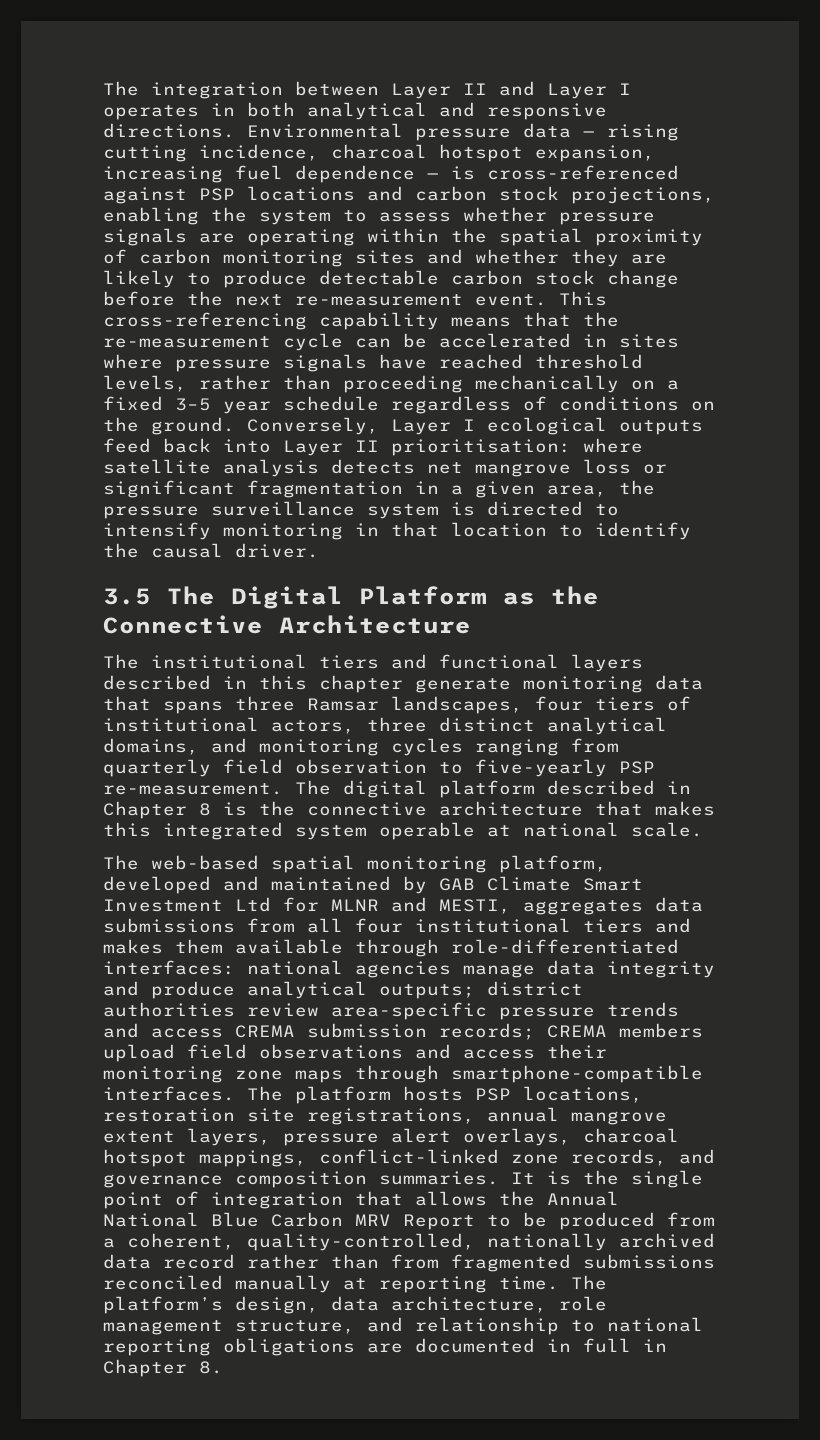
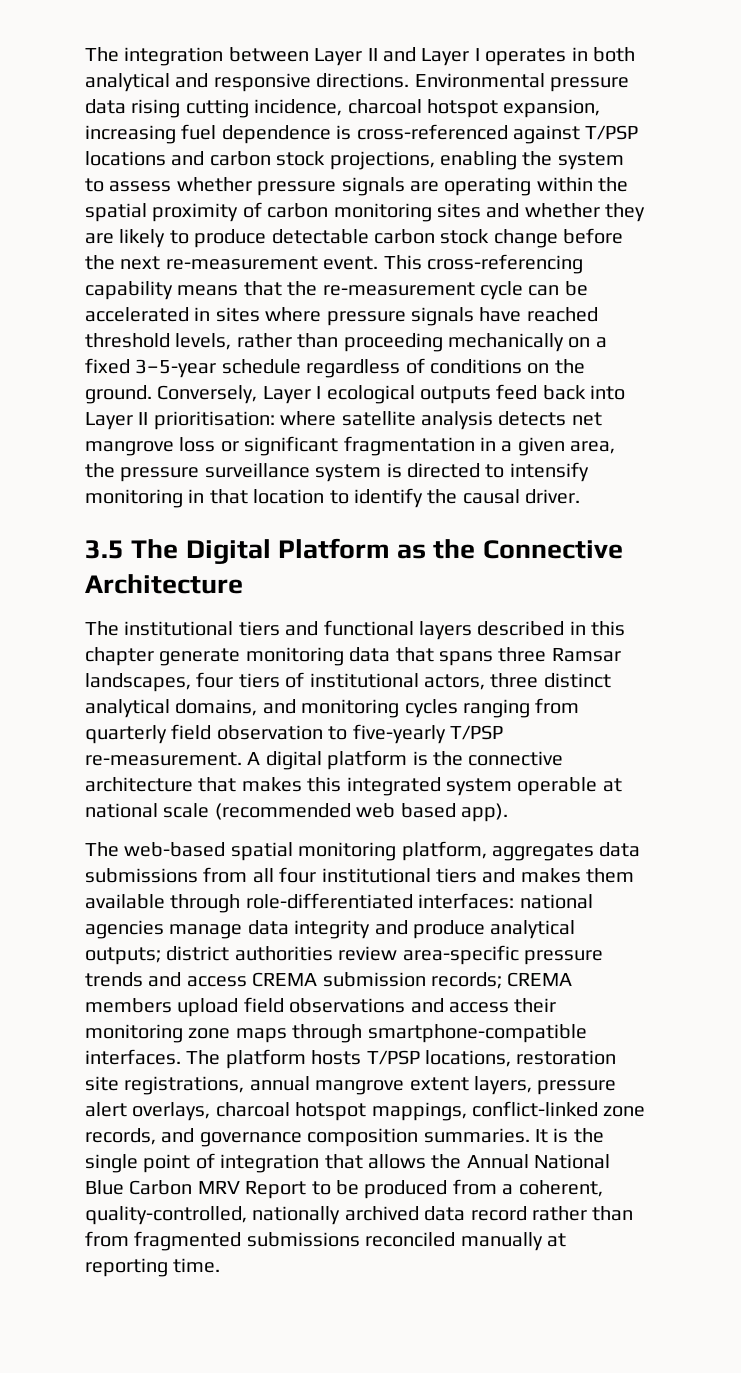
[583,131,595,137] — -> (126, 106) none
[427,173,439,179] — -> (331, 134) none
[199,188,235,201] PSP -> [585,125,639,140] T/PSP
[175,398,271,414] 3–5 year -> [135,359,217,378] 3–5-year
[619,761,655,774] [103,780,691,798] [103,801,211,819] PSP re-measurement. The digital platform described in Chapter 8 -> [450,725,503,740] [85,750,408,770] T/PSP re-measurement. A digital platform
[631,822,703,837] scale. -> [163,803,508,822] scale (recommended web based app).
[103,876,643,894] [103,897,511,914] developed and maintained by GAB Climate Smart Investment Ltd for MLNR and MESTI, -> (487, 851) none
[475,1088,511,1101] PSP -> [366,1050,420,1065] T/PSP
[571,1275,607,1290] [103,1296,607,1314] [103,1317,703,1335] [103,1338,667,1356] [103,1359,223,1377] The platform’s design, data architecture, role management structure, and relationship to national reporting obligations are documented in full in Chapter 8. -> (221, 1265) none

